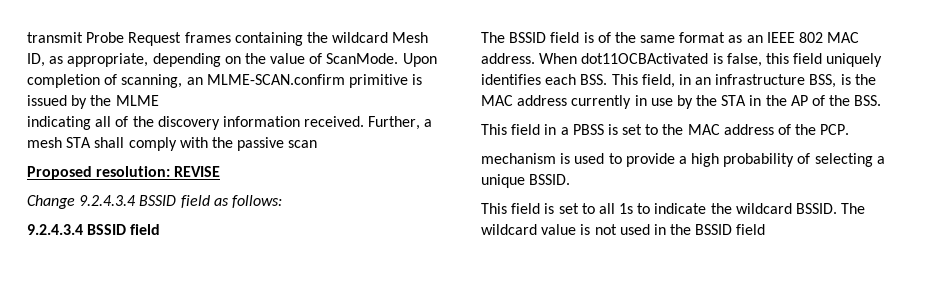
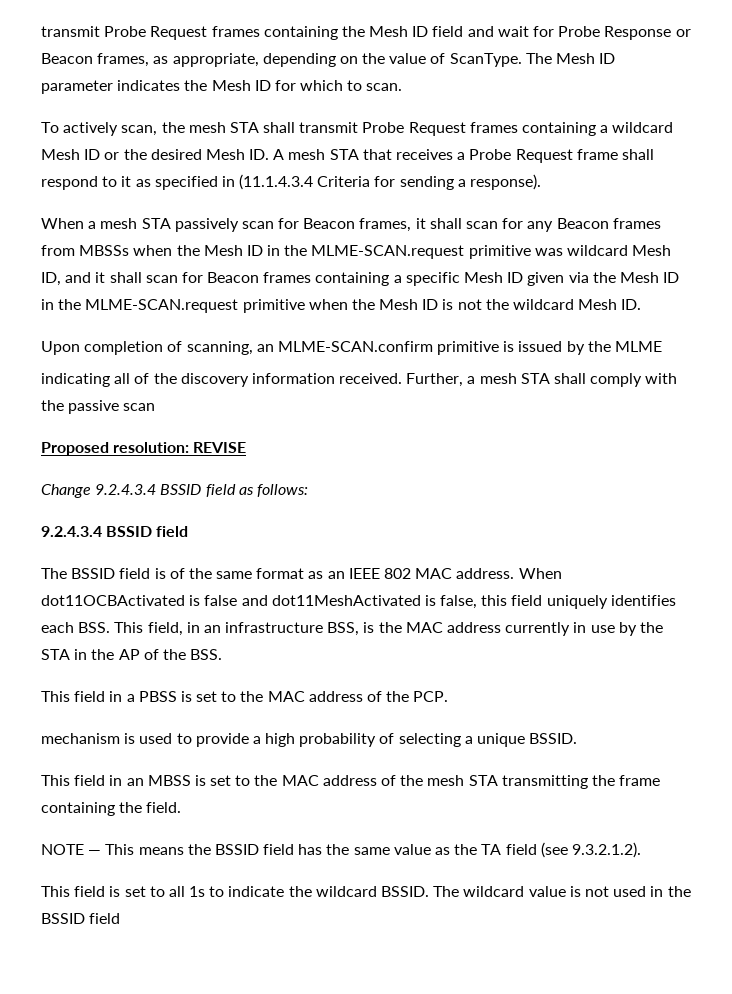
[332,32,429,43] [27,53,45,67] wildcard Mesh ID, -> [369,26,691,40] [41,53,150,67] Mesh ID field and wait for Probe Response or Beacon frames,
[326,53,399,64] ScanMode. -> [449,53,616,67] [41,80,403,94] [41,122,674,136] [41,149,654,163] [41,174,542,190] [41,218,661,232] [41,245,672,259] [41,272,680,286] [41,299,642,313] ScanType. The Mesh ID parameter indicates the Mesh ID for which to scan. // To actively scan, the mesh STA shall transmit Probe Request frames containing a wildcard Mesh ID or the desired Mesh ID. A mesh STA that receives a Probe Request frame shall respond to it as specified in (11.1.4.3.4 Criteria for sending a response). // When a mesh STA passively scan for Beacon frames, it shall scan for any Beacon frames from MBSSs when the Mesh ID in the MLME-SCAN.request primitive was wildcard Mesh ID, and it shall scan for Beacon frames containing a specific Mesh ID given via the Mesh ID in the MLME-SCAN.request primitive when the Mesh ID is not the wildcard Mesh ID. //
(723, 58) none -> [204,595,436,606] false and dot11MeshActivated is
(571, 179) none -> [41,775,661,789] [41,802,182,816] [41,842,641,858] // This field in an MBSS is set to the MAC address of the mesh STA transmitting the frame containing the field. // NOTE — This means the BSSID field has the same value as the TA field (see 9.3.2.1.2).

